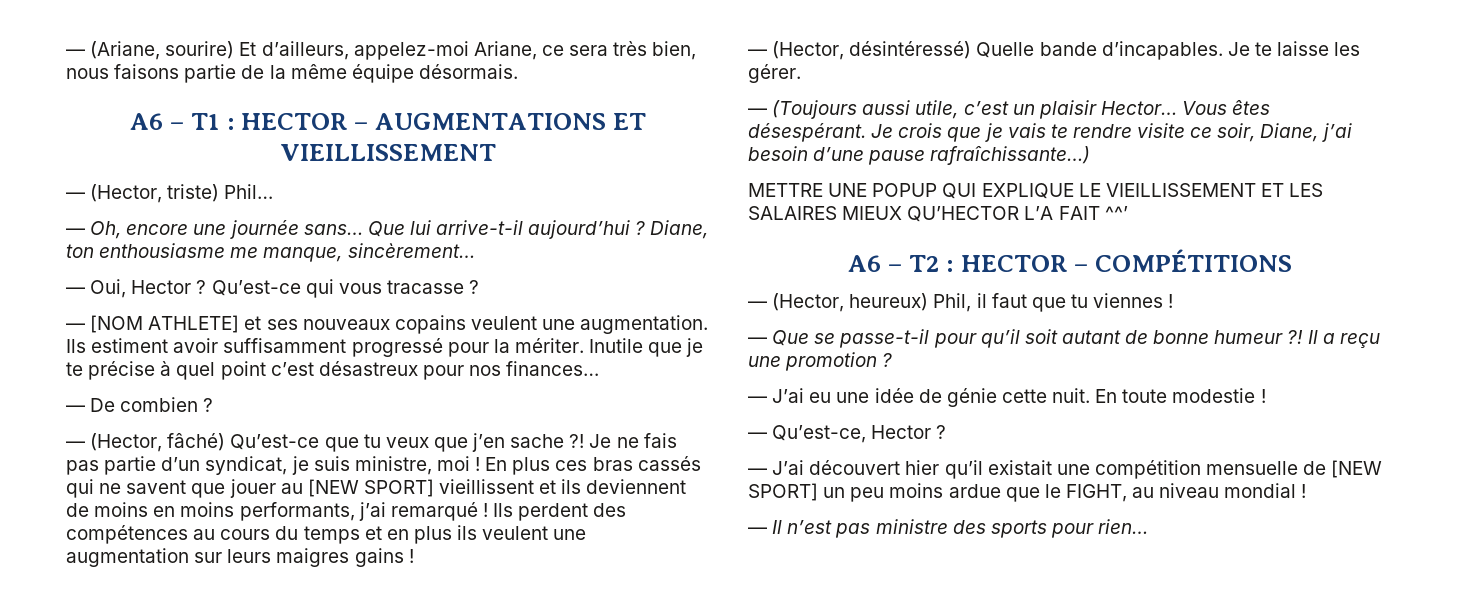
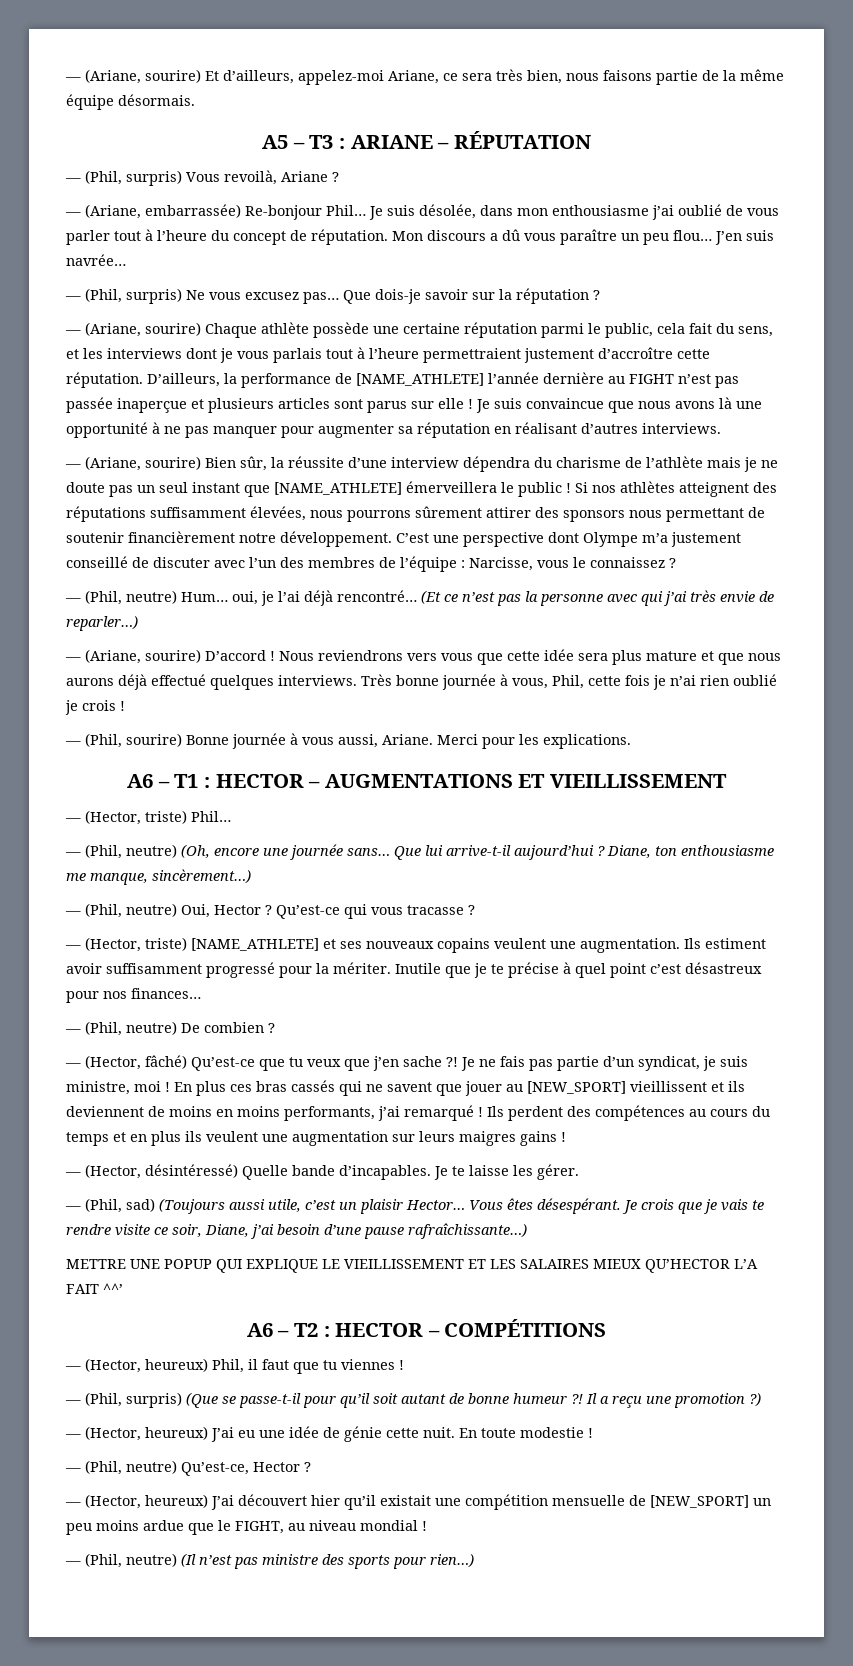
(518, 71) none -> [262,131,591,149] [65,170,339,186] [65,204,779,220] [66,229,774,245] [66,254,126,266] [65,288,600,304] [65,322,773,338] [66,347,710,363] [66,372,739,388] [66,397,762,413] [66,422,721,438] [65,456,778,472] [66,481,777,497] [66,506,765,522] [66,531,741,547] [66,556,676,572] [65,590,774,606] [66,616,138,631] [65,649,781,665] [66,674,777,690] [65,700,125,715] [65,733,631,749] // A5 – T3 : ARIANE – RÉPUTATION // — (Phil, surpris) Vous revoilà, Ariane ? // — (Ariane, embarrassée) Re-bonjour Phil… Je suis désolée, dans mon enthousiasme j’ai oublié de vous parler tout à l’heure du concept de réputation. Mon discours a dû vous paraître un peu flou… J’en suis navrée… // — (Phil, surpris) Ne vous excusez pas… Que dois-je savoir sur la réputation ? // — (Ariane, sourire) Chaque athlète possède une certaine réputation parmi le public, cela fait du sens, et les interviews dont je vous parlais tout à l’heure permettraient justement d’accroître cette réputation. D’ailleurs, la performance de [NAME_ATHLETE] l’année dernière au FIGHT n’est pas passée inaperçue et plusieurs articles sont parus sur elle ! Je suis convaincue que nous avons là une opportunité à ne pas manquer pour augmenter sa réputation en réalisant d’autres interviews. // — (Ariane, sourire) Bien sûr, la réussite d’une interview dépendra du charisme de l’athlète mais je ne doute pas un seul instant que [NAME_ATHLETE] émerveillera le public ! Si nos athlètes atteignent des réputations suffisamment élevées, nous pourrons sûrement attirer des sponsors nous permettant de soutenir financièrement notre développement. C’est une perspective dont Olympe m’a justement conseillé de discuter avec l’un des membres de l’équipe : Narcisse, vous le connaissez ? // — (Phil, neutre) Hum… oui, je l’ai déjà rencontré… (Et ce n’est pas la personne avec qui j’ai très envie de reparler…) // — (Ariane, sourire) D’accord ! Nous reviendrons vers vous que cette idée sera plus mature et que nous aurons déjà effectué quelques interviews. Très bonne journée à vous, Phil, cette fois je n’ai rien oublié je crois ! // — (Phil, sourire) Bonne journée à vous aussi, Ariane. Merci pour les explications.
[90,221,122,239] Oh, -> [85,844,210,859] (Phil, neutre) (Oh,
[347,243,475,258] [66,287,85,294] sincèrement… // — -> [152,869,251,883] [65,903,177,918] sincèrement…) // — (Phil, neutre)
[90,315,240,333] [NOM ATHLETE] -> [85,937,319,952] (Hector, triste) [NAME_ATHLETE]
(85, 408) none -> [85,1021,177,1036] (Phil, neutre)
[307,479,434,497] [NEW SPORT] -> [527,1081,626,1094] [NEW_SPORT]
(767, 111) none -> [85,1198,155,1213] (Phil, sad)
[772,330,810,346] Que -> [85,1392,218,1408] (Phil, surpris) (Que
[882,353,893,367] [748,396,767,403] ? // — -> [749,1393,761,1406] [65,1426,208,1441] ?) // — (Hector, heureux)
(767, 435) none -> [85,1460,177,1475] (Phil, neutre)
(767, 471) none -> [85,1494,208,1509] (Hector, heureux)
[1331,460,1383,478] [748,483,818,501] [NEW SPORT] -> [650,1495,749,1508] [NEW_SPORT]
[772,520,783,534] Il -> [85,1553,196,1568] (Phil, neutre) (Il
[1098,519,1149,534] rien… -> [430,1554,474,1567] rien…)

